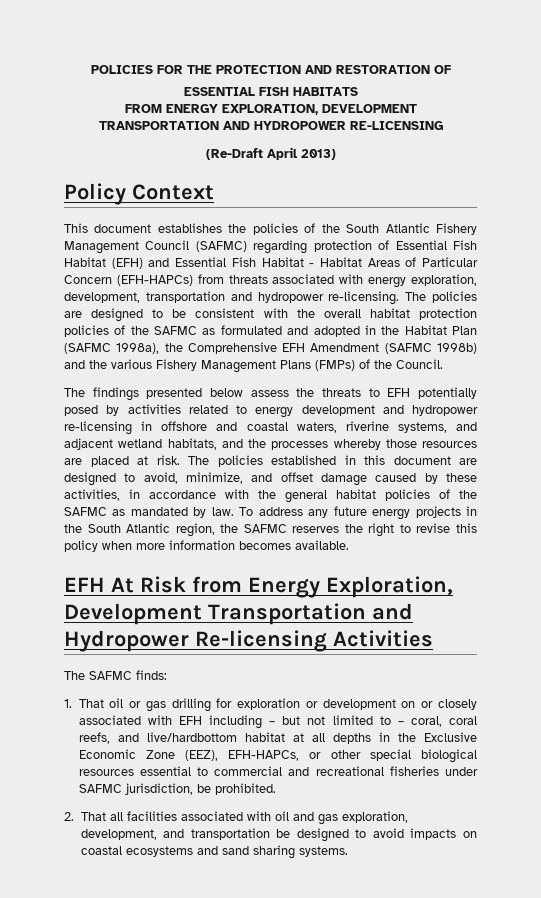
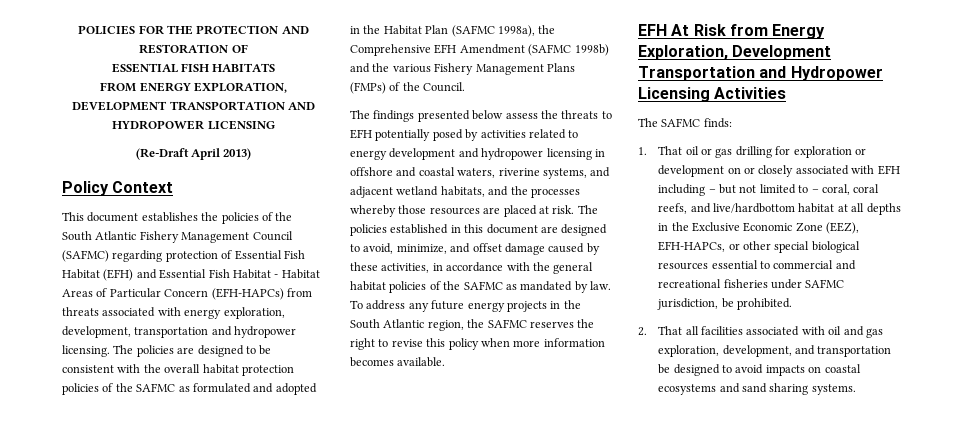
[349,121,443,130] RE-LICENSING -> [207,120,275,130] LICENSING
[328,291,400,305] re-licensing. -> [62,345,110,357] licensing.
[64,421,132,435] re-licensing -> [546,148,592,160] licensing
[195,630,327,652] Re-licensing -> [638,87,710,102] Licensing

